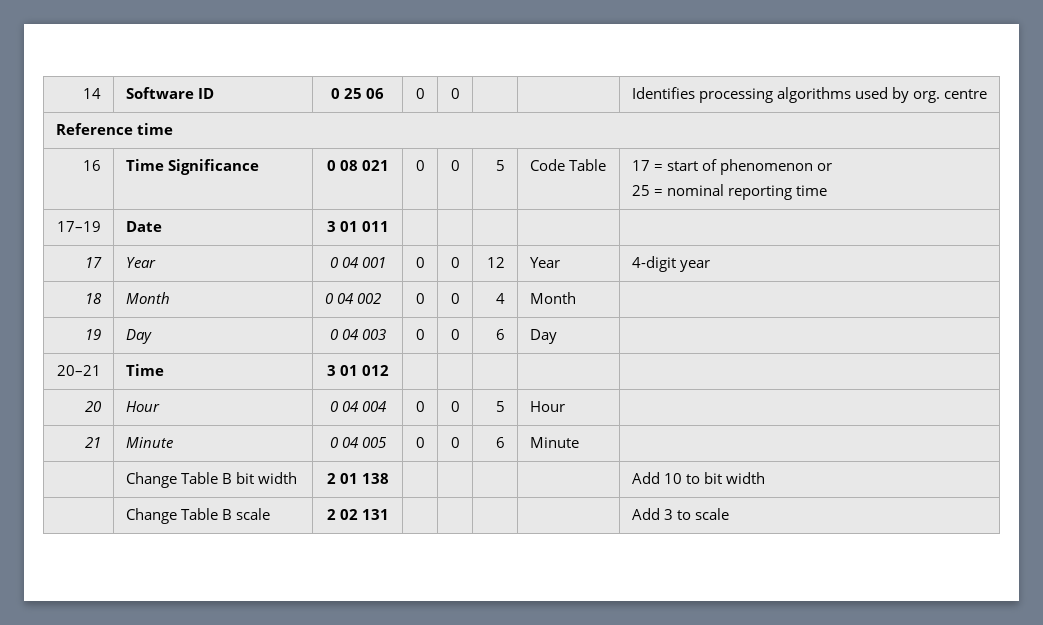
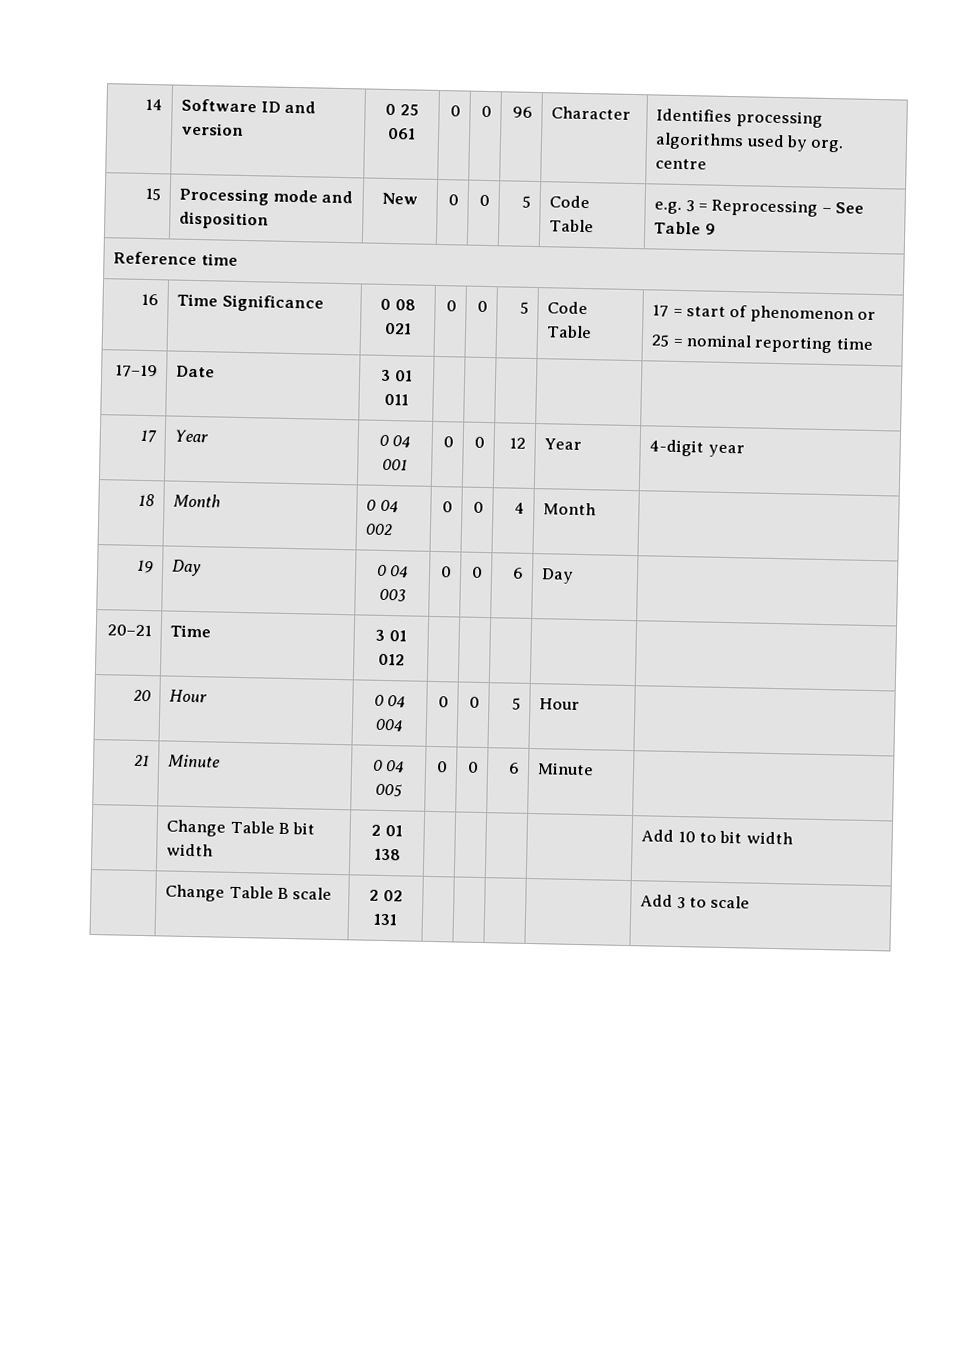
(214, 93) none -> [284,100,317,114] [181,122,245,136] and version
[366,88,384,99] [416,88,426,99] [451,88,461,99] 06 | 0 | 0 | | -> [387,127,416,140] [449,105,461,117] [480,105,492,118] [511,106,533,118] [551,106,632,120] 061 | 0 | 0 | 96 | Character
(987, 94) none -> [144,187,161,201] [179,187,354,206] [179,211,270,230] [382,192,418,205] [447,194,459,206] [478,194,490,207] [521,195,531,208] [549,195,591,209] [549,219,595,233] [654,198,865,217] [654,221,716,235] // 15 | Processing mode and disposition | New | 0 | 0 | 5 | Code Table | e.g. 3 = Reprocessing – See Table 9

